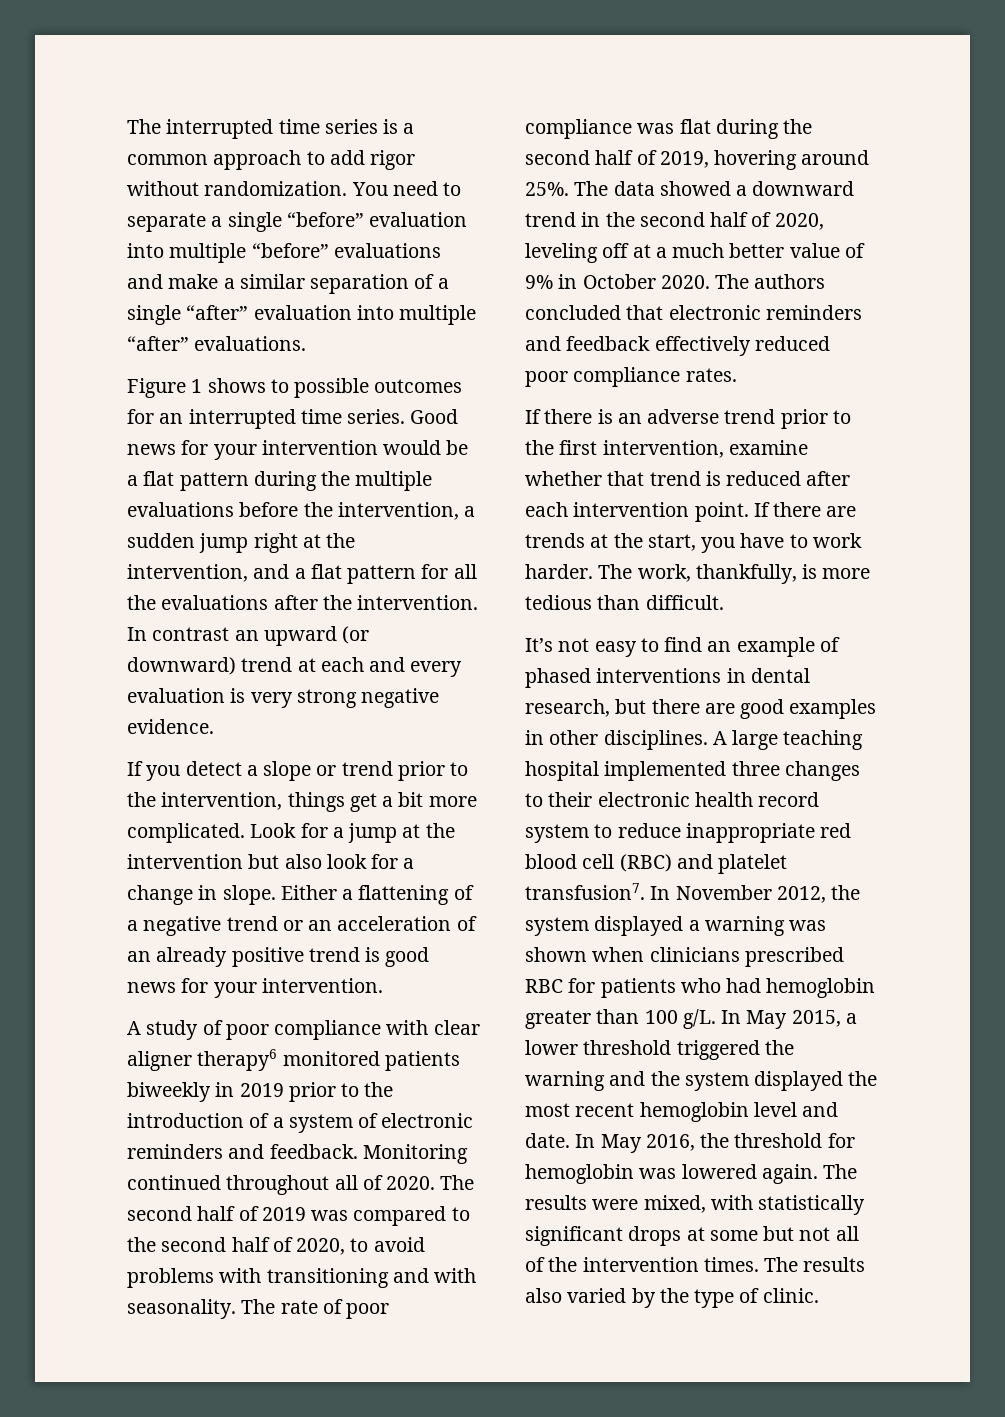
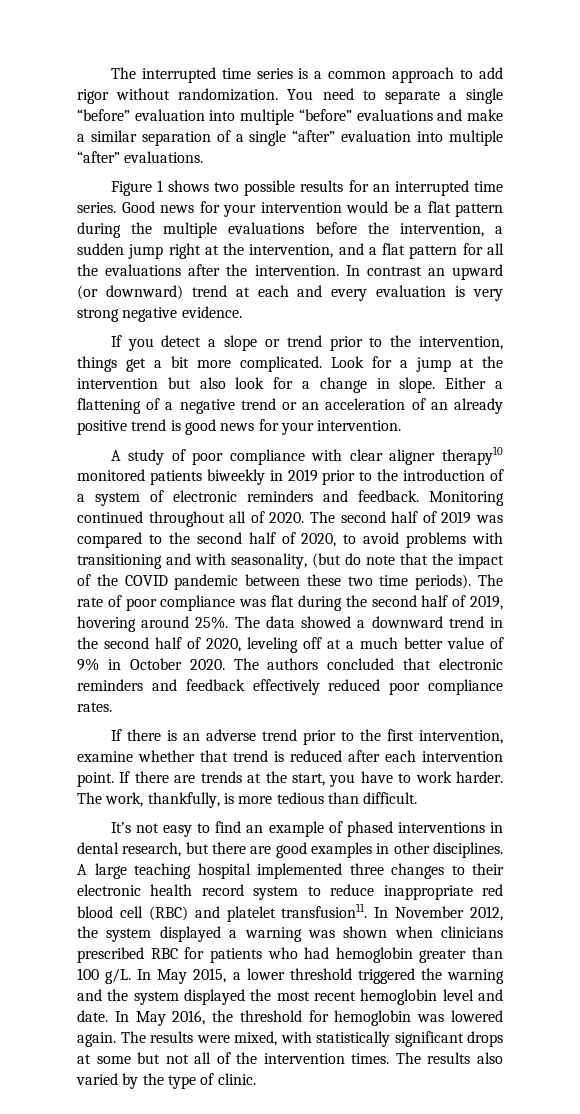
[270,378,463,398] to possible outcomes -> [214,180,344,196] two possible results
[197,1049,278,1071] therapy6 -> [441,446,503,465] therapy10
[127,1299,236,1319] seasonality. -> [231,553,504,569] [77,574,472,590] seasonality, (but do note that the impact of the COVID pandemic between these two time periods).
[525,883,645,900] transfusion7. -> [281,903,368,918] transfusion11.

